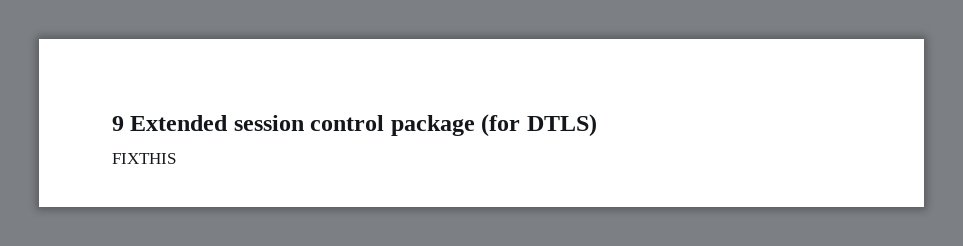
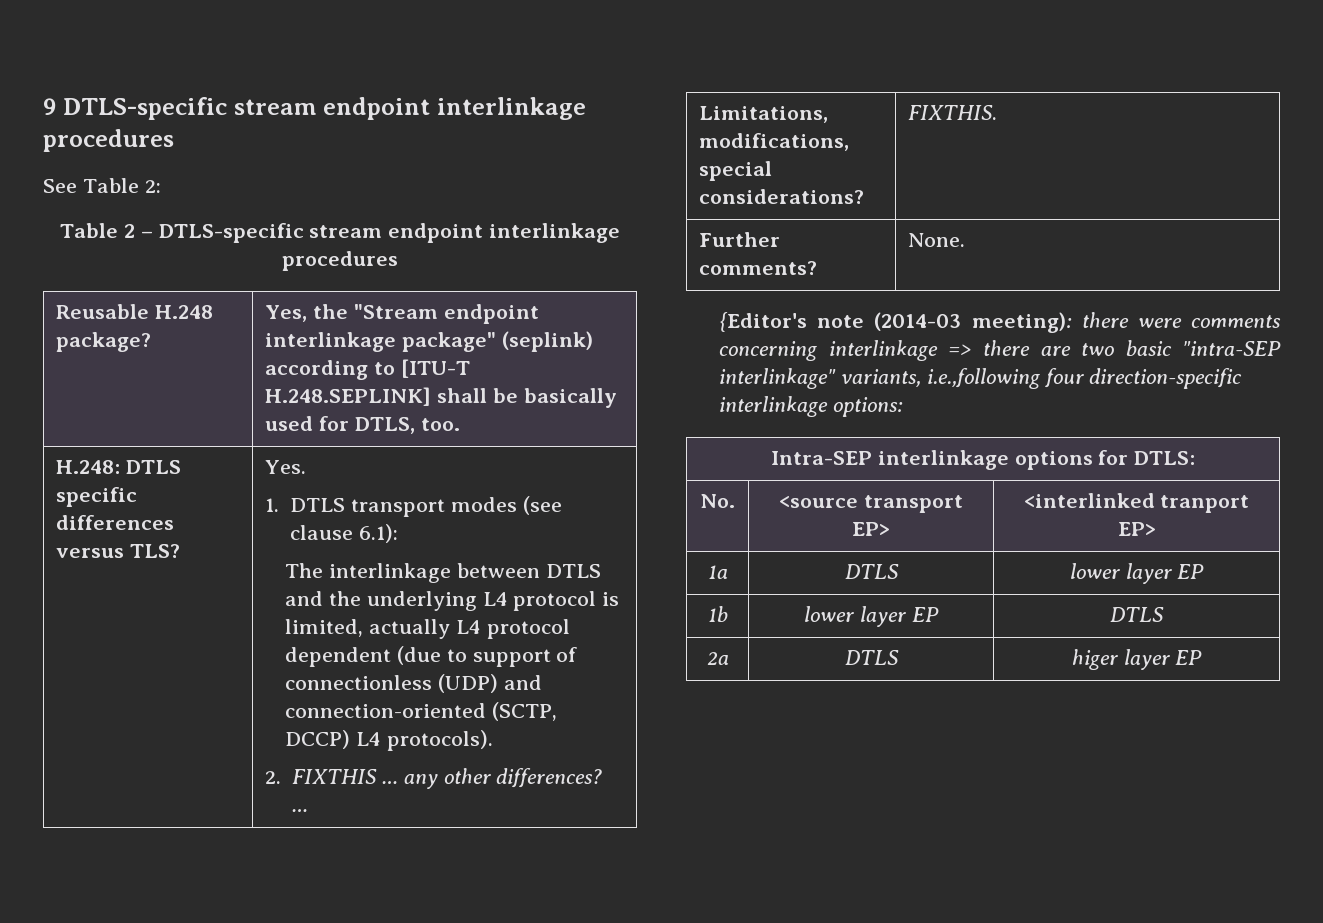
[130,114,597,137] [112,153,176,164] Extended session control package (for DTLS) // FIXTHIS -> [62,97,586,120] [43,129,174,152] [43,178,161,193] [60,223,620,243] [282,251,398,271] [56,304,214,319] [56,332,152,352] [265,304,539,324] [265,331,593,352] [265,359,470,380] [265,387,617,408] [265,416,460,434] [56,460,182,474] [56,487,138,507] [56,515,175,530] [56,544,181,558] [265,460,307,474] [265,496,562,517] [290,524,398,543] [285,563,601,583] [285,591,620,611] [285,619,570,639] [285,646,578,667] [285,674,542,693] [285,702,558,721] [285,730,493,751] [265,768,603,789] [292,809,309,812] [699,106,829,123] [699,133,850,151] [699,161,773,181] [699,189,865,204] [908,105,998,120] [699,232,781,247] [699,261,818,275] [908,233,966,247] [719,312,1281,333] [719,340,1281,361] [719,368,1243,389] [719,396,904,417] [770,450,1196,470] [700,494,735,508] [779,495,963,513] [852,522,890,536] [1023,493,1250,513] [1117,522,1156,536] [707,565,728,579] [844,564,899,579] [1069,563,1205,584] [707,606,728,622] [804,606,939,627] [1110,607,1164,622] [706,652,729,665] [844,650,899,665] [1071,649,1203,670] DTLS-specific stream endpoint interlinkage procedures // See Table 2: // Table 2 – DTLS-specific stream endpoint interlinkage procedures // Reusable H.248 package? | Yes, the "Stream endpoint interlinkage package" (seplink) according to [ITU-T H.248.SEPLINK] shall be basically used for DTLS, too. // H.248: DTLS specific differences versus TLS? | Yes. // 1. DTLS transport modes (see clause 6.1): // The interlinkage between DTLS and the underlying L4 protocol is limited, actually L4 protocol dependent (due to support of connectionless (UDP) and connection-oriented (SCTP, DCCP) L4 protocols). // 2. FIXTHIS … any other differences? … // Limitations, modifications, special considerations? | FIXTHIS. // Further comments? | None. // {Editor's note (2014-03 meeting): there were comments concerning interlinkage => there are two basic "intra-SEP interlinkage" variants, i.e.,following four direction-specific interlinkage options: // Intra-SEP interlinkage options for DTLS: // No. | <source transport EP> | <interlinked tranport EP> // 1a | DTLS | lower layer EP // 1b | lower layer EP | DTLS // 2a | DTLS | higer layer EP

